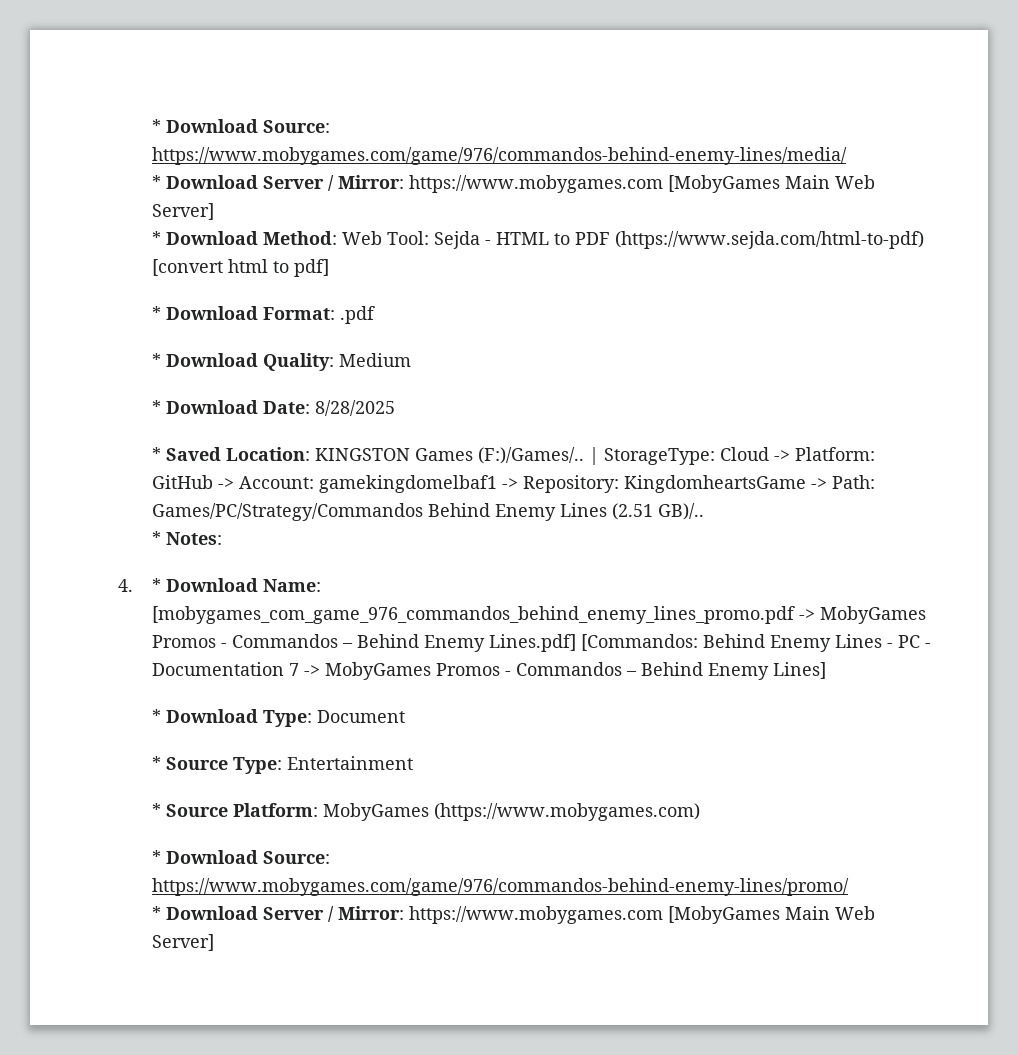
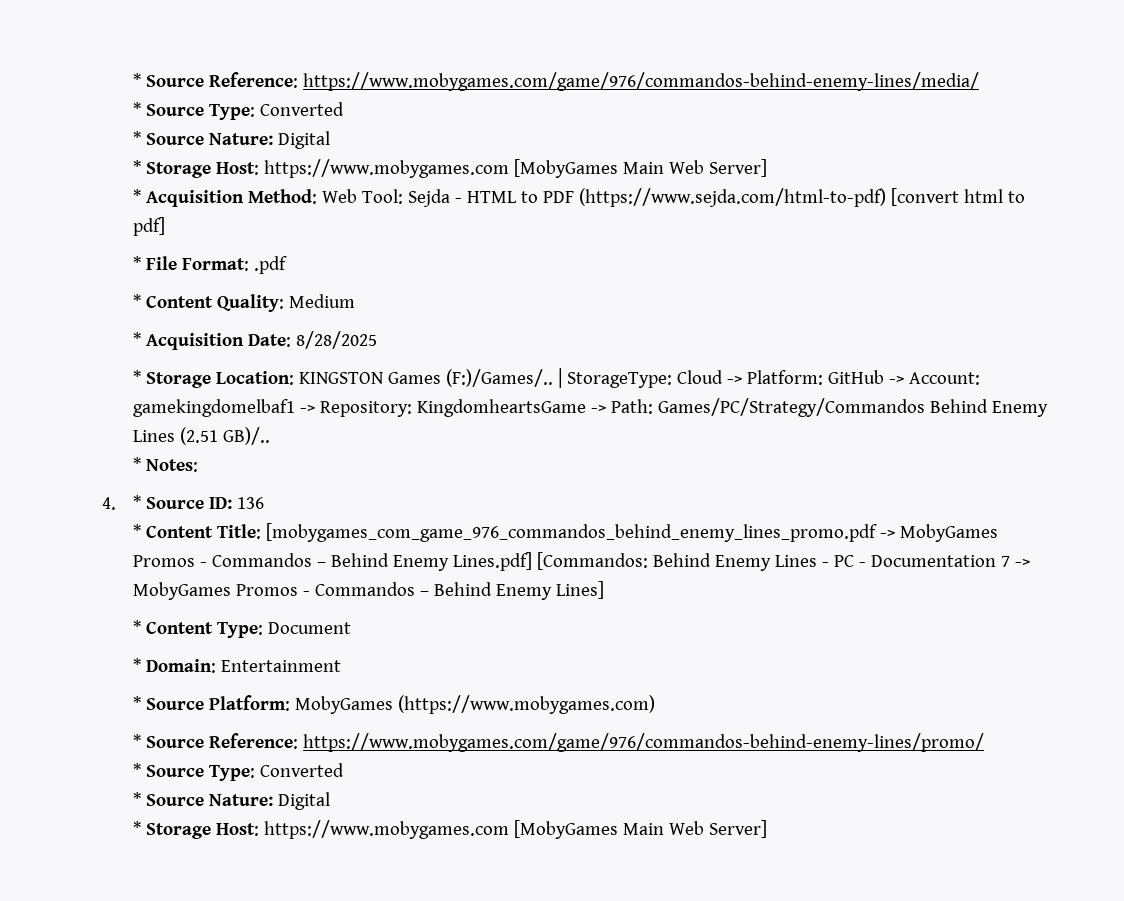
[152,119,331,133] * Download Source: -> [132,72,298,88] * Source Reference:
[166,175,405,191] Download Server / Mirror: -> [145,102,344,120] [132,131,330,149] [132,160,259,178] Source Type: Converted // * Source Nature: Digital // * Storage Host:
[166,231,259,245] Download -> [145,190,244,207] Acquisition
[166,306,259,320] Download -> [145,256,177,270] File
[166,353,259,367] Download -> [145,295,213,308] Content
[166,400,259,414] Download -> [145,333,244,350] Acquisition
[166,447,222,461] Saved -> [145,372,211,388] Storage
[166,578,322,592] Download Name: -> [145,497,264,509] [132,524,261,539] Source ID: 136 // * Content Title:
[166,709,259,723] Download -> [145,621,213,634] Content
[166,757,283,774] Source Type: -> [145,659,216,673] Domain:
[166,850,331,864] Download Source: -> [145,733,298,749] Source Reference:
[166,906,405,922] Download Server / Mirror: -> [145,763,344,781] [132,792,330,810] [132,821,259,839] Source Type: Converted // * Source Nature: Digital // * Storage Host:

